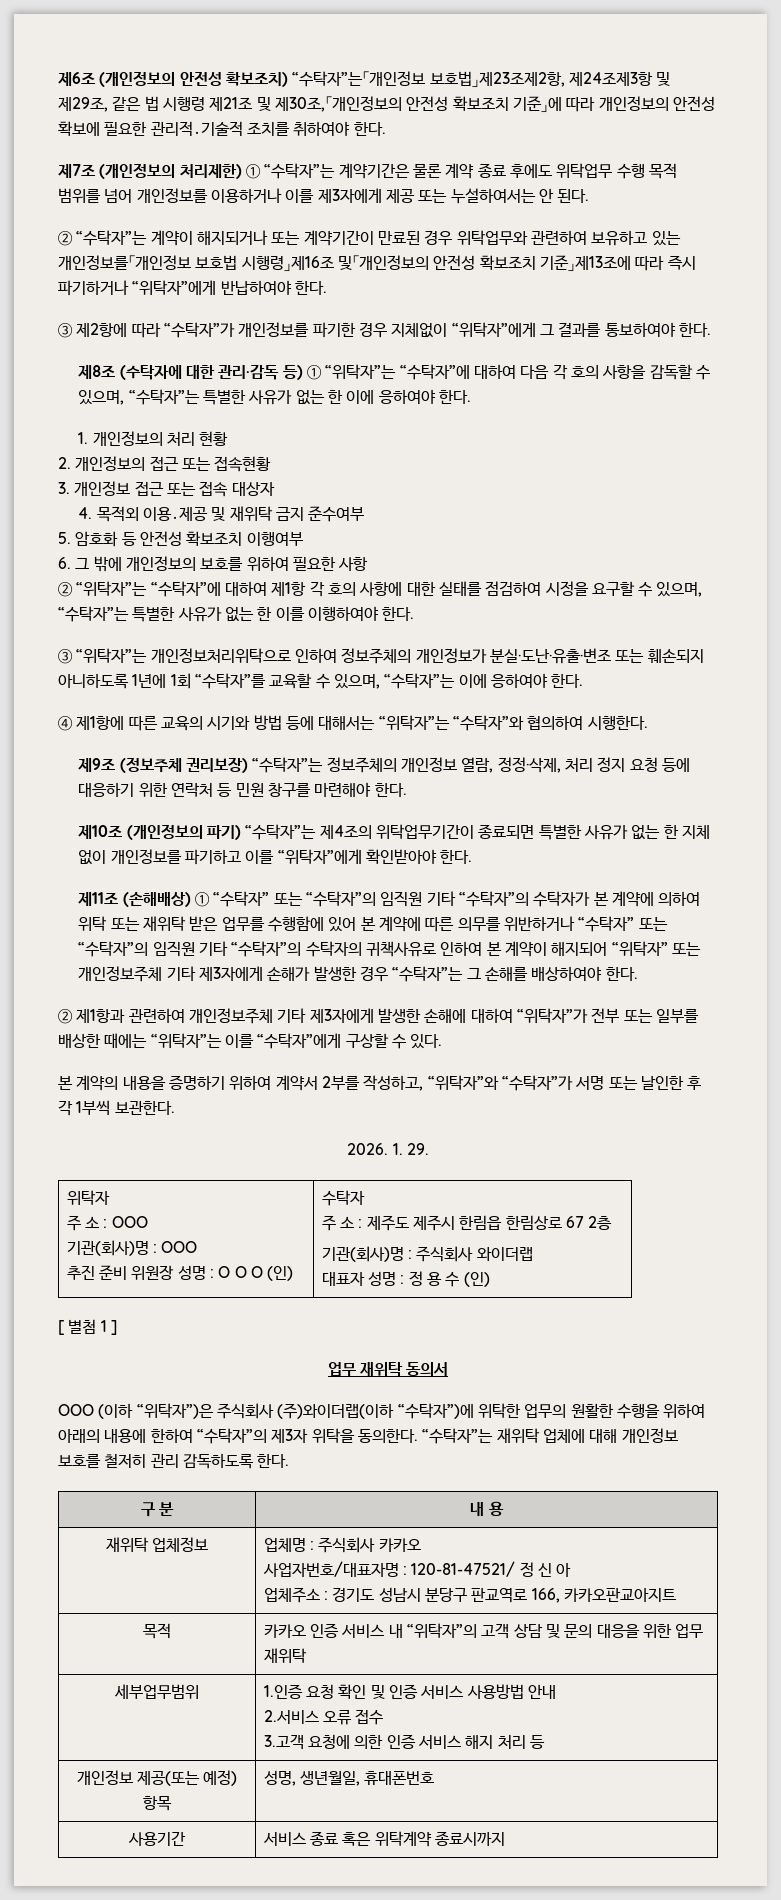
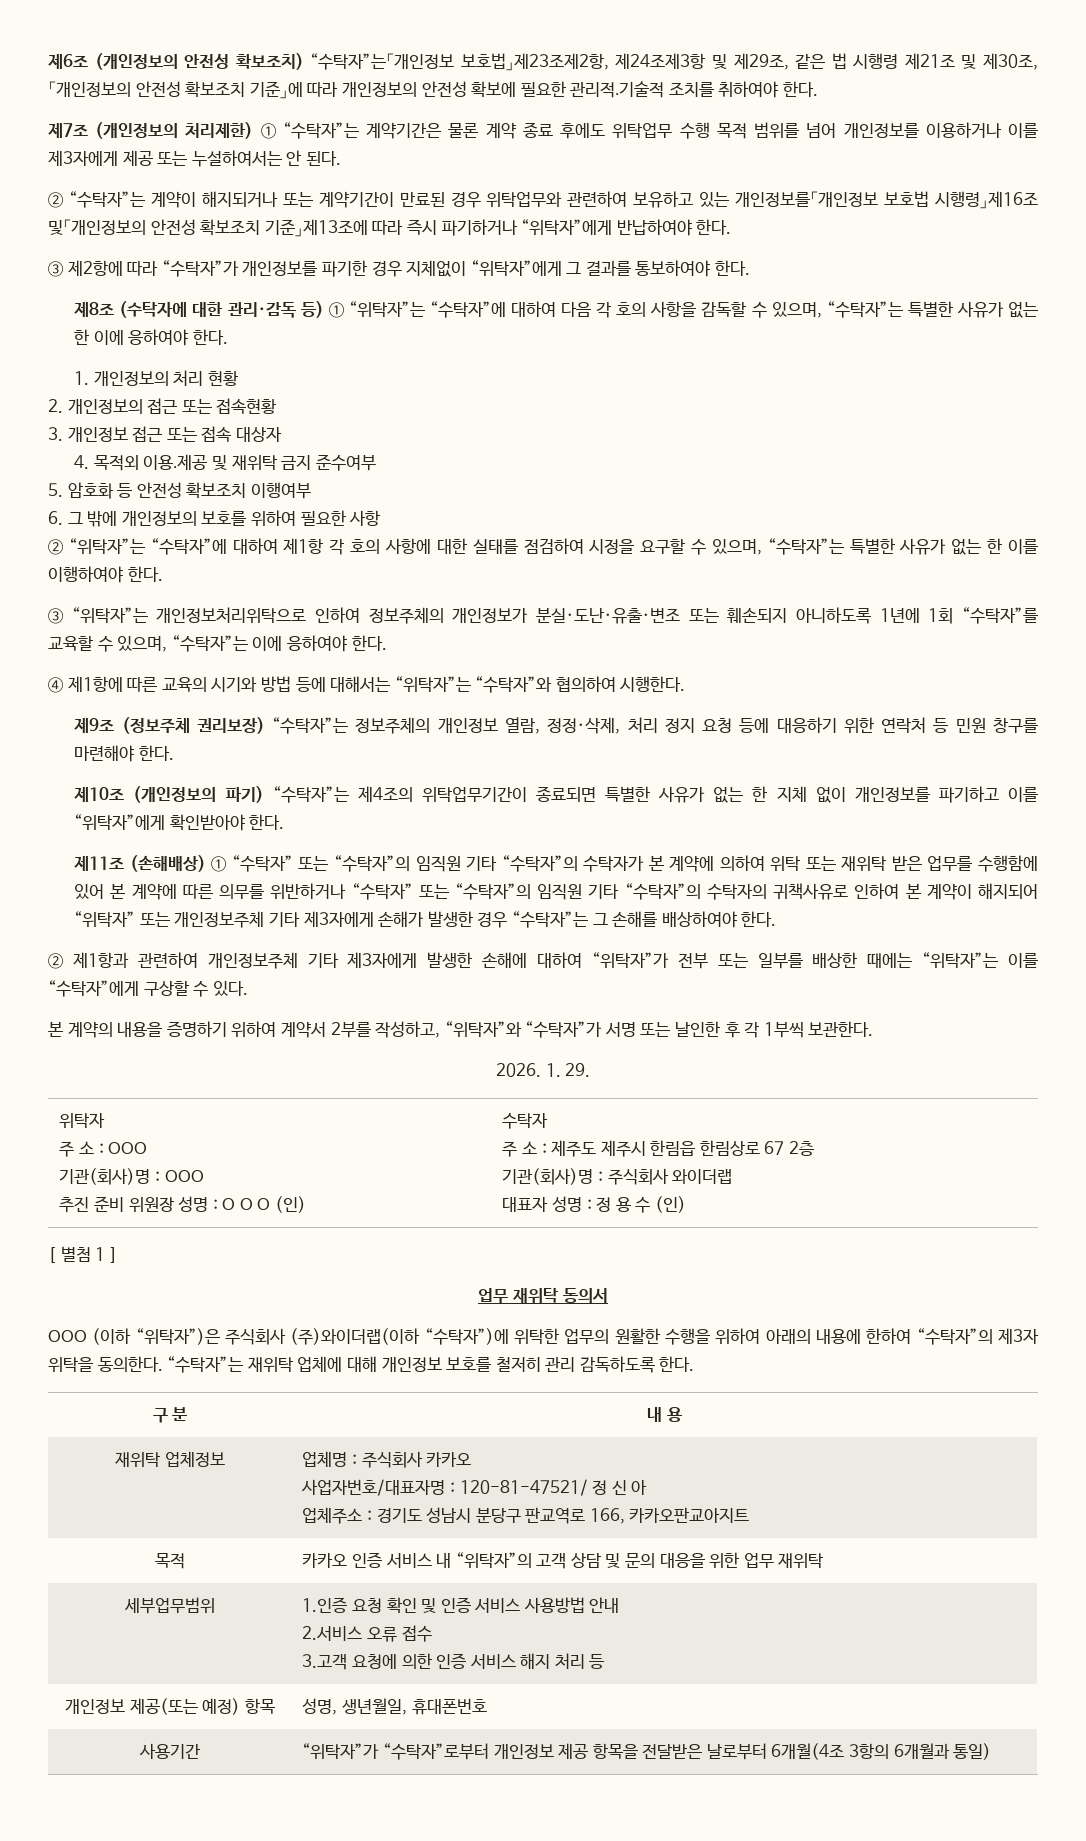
[262,1831,506,1847] 서비스 종료 혹은 위탁계약 종료시까지 -> [302,1743,992,1760] “위탁자”가 “수탁자”로부터 개인정보 제공 항목을 전달받은 날로부터 6개월(4조 3항의 6개월과 통일)

